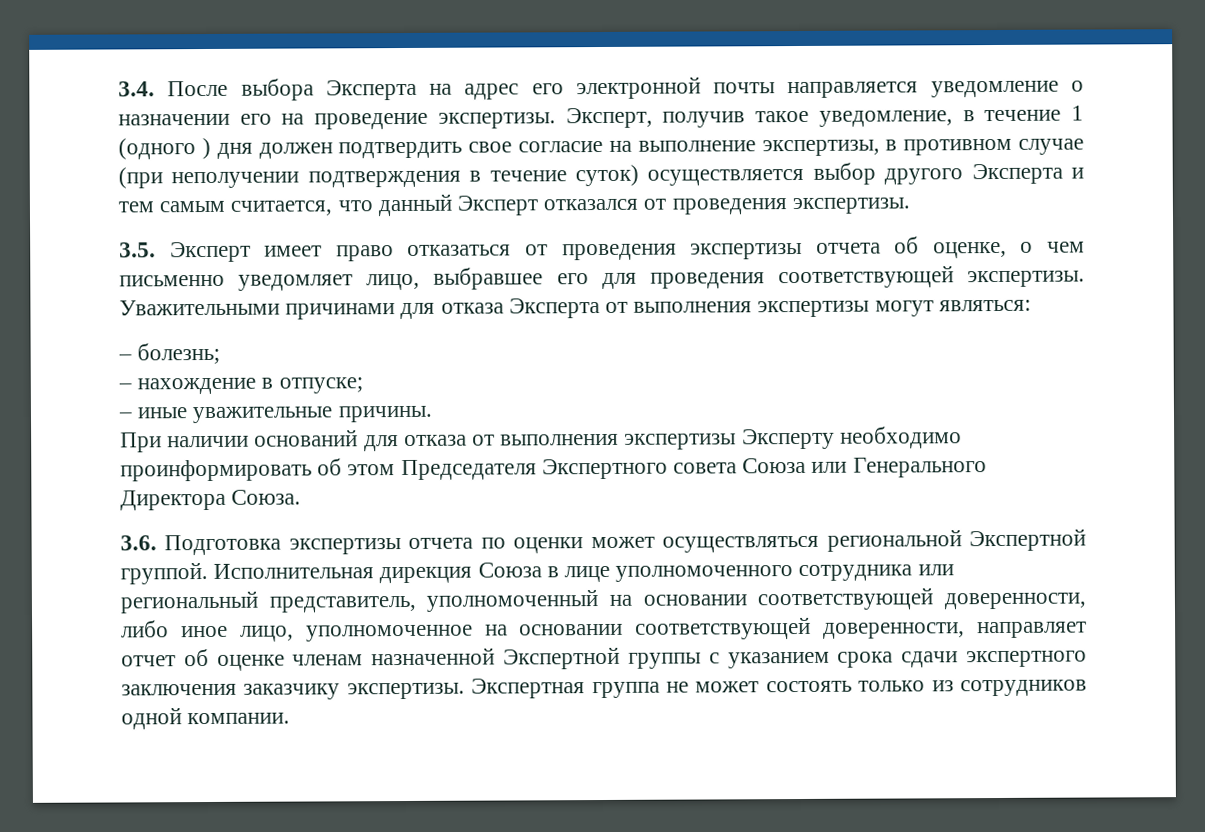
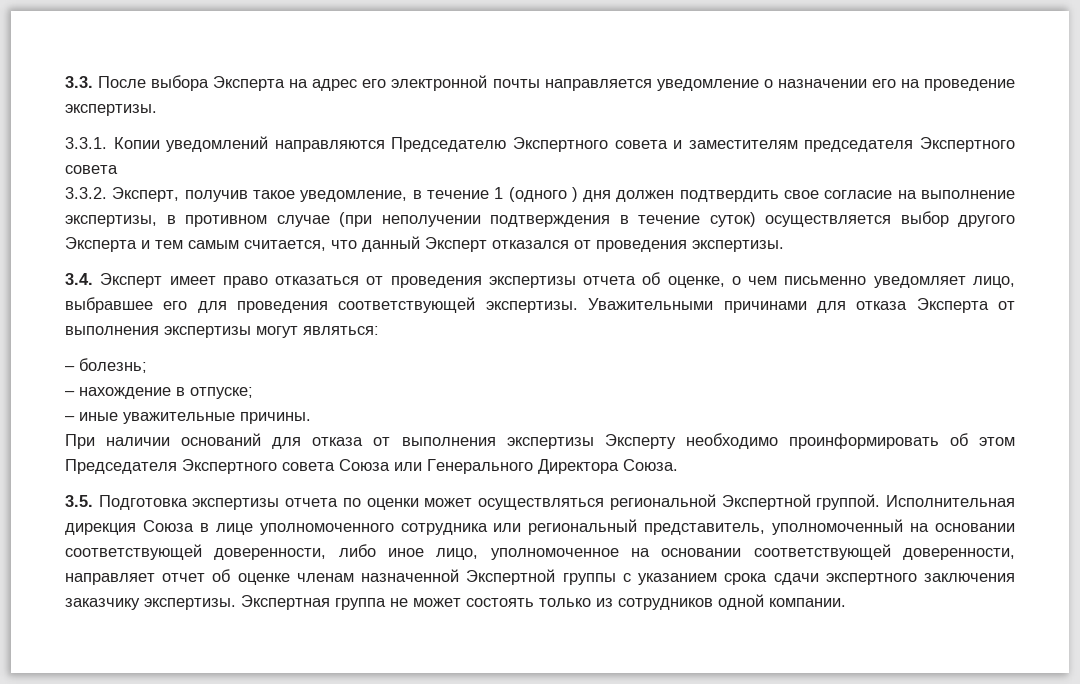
[118,81,155,97] 3.4. -> [65,76,93,88] 3.3.
(556, 120) none -> [65,136,1016,152] [65,165,118,174] [65,187,107,199] // 3.3.1. Копии уведомлений направляются Председателю Экспертного совета и заместителям председателя Экспертного совета // 3.3.2.
[119,242,156,258] 3.5. -> [65,273,93,285] 3.4.
[120,535,157,551] 3.6. -> [65,495,93,507] 3.5.

